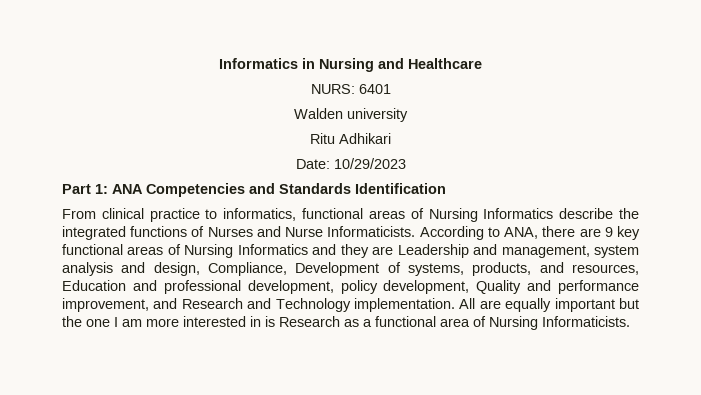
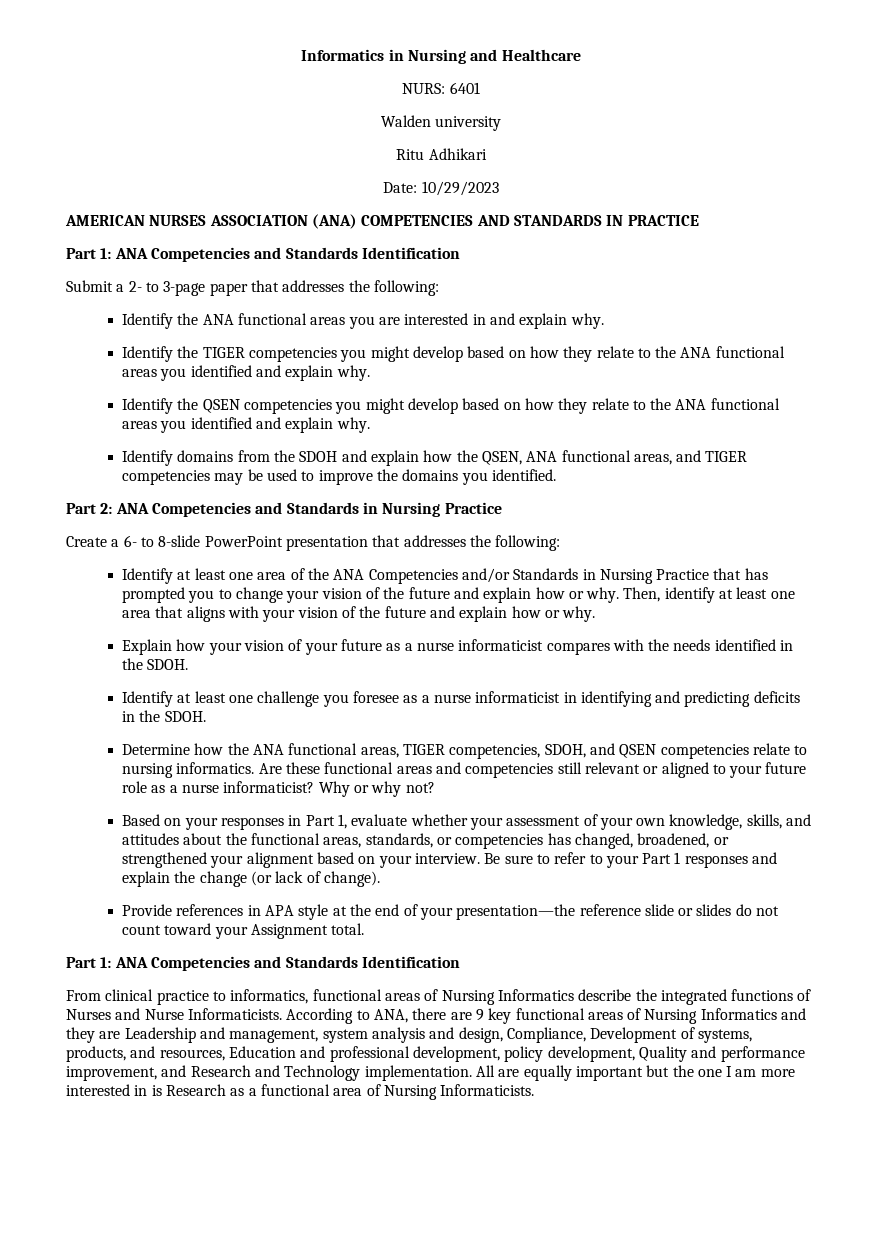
(406, 163) none -> [65,214,699,229] [66,247,460,262] [66,280,439,296] [121,313,604,329] [121,346,785,362] [121,365,370,381] [121,398,780,414] [121,417,370,433] [121,450,748,466] [121,469,556,485] [66,502,502,517] [66,535,561,551] [121,568,768,584] [121,587,795,603] [121,606,596,622] [121,639,794,655] [121,658,189,670] [121,691,800,707] [121,710,206,722] [121,743,808,759] [121,762,807,778] [121,781,435,797] [121,814,812,830] [121,833,729,849] [121,852,778,868] [121,871,380,887] [121,904,780,920] [121,923,365,939] // AMERICAN NURSES ASSOCIATION (ANA) COMPETENCIES AND STANDARDS IN PRACTICE // Part 1: ANA Competencies and Standards Identification // Submit a 2- to 3-page paper that addresses the following: // Identify the ANA functional areas you are interested in and explain why. // Identify the TIGER competencies you might develop based on how they relate to the ANA functional areas you identified and explain why. // Identify the QSEN competencies you might develop based on how they relate to the ANA functional areas you identified and explain why. // Identify domains from the SDOH and explain how the QSEN, ANA functional areas, and TIGER competencies may be used to improve the domains you identified. // Part 2: ANA Competencies and Standards in Nursing Practice // Create a 6- to 8-slide PowerPoint presentation that addresses the following: // Identify at least one area of the ANA Competencies and/or Standards in Nursing Practice that has prompted you to change your vision of the future and explain how or why. Then, identify at least one area that aligns with your vision of the future and explain how or why. // Explain how your vision of your future as a nurse informaticist compares with the needs identified in the SDOH. // Identify at least one challenge you foresee as a nurse informaticist in identifying and predicting deficits in the SDOH. // Determine how the ANA functional areas, TIGER competencies, SDOH, and QSEN competencies relate to nursing informatics. Are these functional areas and competencies still relevant or aligned to your future role as a nurse informaticist? Why or why not? // Based on your responses in Part 1, evaluate whether your assessment of your own knowledge, skills, and attitudes about the functional areas, standards, or competencies has changed, broadened, or strengthened your alignment based on your interview. Be sure to refer to your Part 1 responses and explain the change (or lack of change). // Provide references in APA style at the end of your presentation—the reference slide or slides do not count toward your Assignment total.

